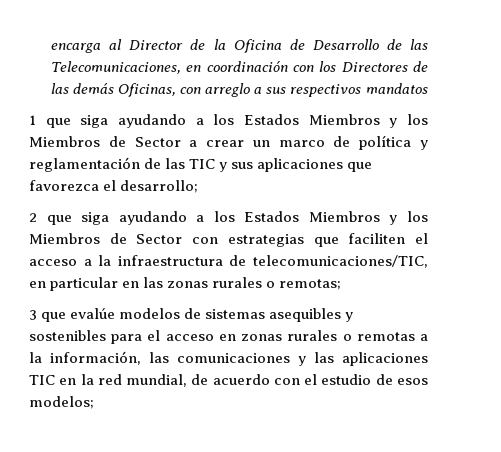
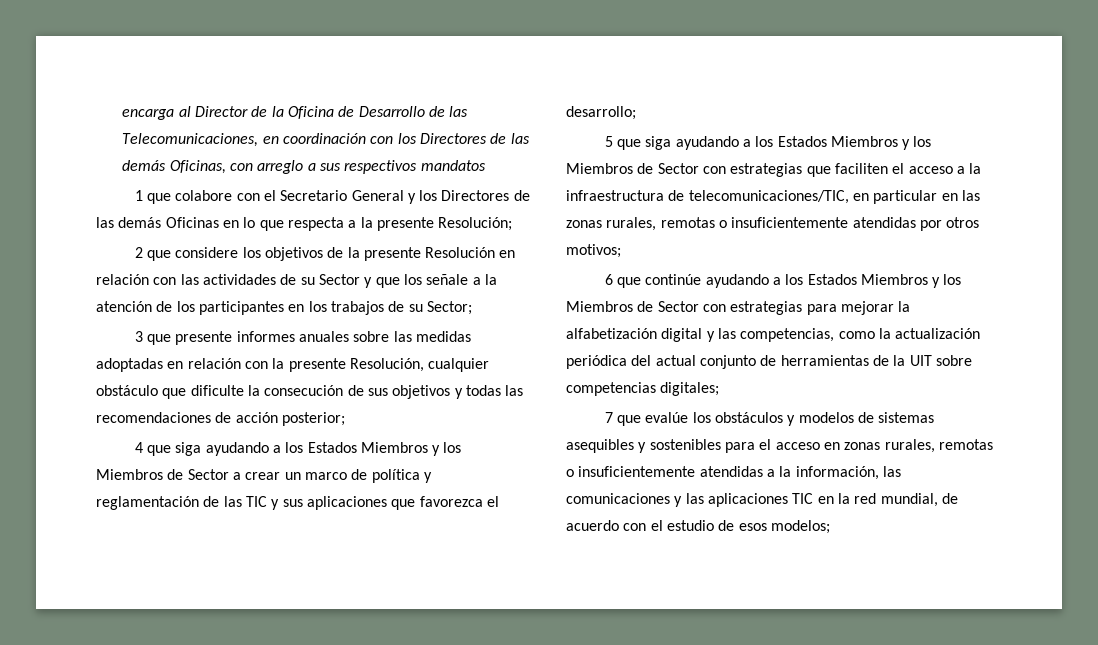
(71, 123) none -> [175,190,530,204] [96,217,513,231] [134,247,516,261] [96,274,497,288] [96,301,472,315] [134,331,471,345] [96,358,490,372] [96,385,524,399] [96,412,345,426] [134,442,171,456] colabore con el Secretario General y los Directores de las demás Oficinas en lo que respecta a la presente Resolución; // 2 que considere los objetivos de la presente Resolución en relación con las actividades de su Sector y que los señale a la atención de los participantes en los trabajos de su Sector; // 3 que presente informes anuales sobre las medidas adoptadas en relación con la presente Resolución, cualquier obstáculo que dificulte la consecución de sus objetivos y todas las recomendaciones de acción posterior; // 4 que
[29,213,37,222] 2 -> [604,136,613,147] 5
[212,277,342,290] [29,308,116,322] rurales o remotas; // 3 que evalúe -> [606,217,980,231] [566,244,621,258] [604,274,962,288] [566,301,911,315] [566,328,981,342] [566,355,972,369] [566,382,720,396] [604,412,796,426] rurales, remotas o insuficientemente atendidas por otros motivos; // 6 que continúe ayudando a los Estados Miembros y los Miembros de Sector con estrategias para mejorar la alfabetización digital y las competencias, como la actualización periódica del actual conjunto de herramientas de la UIT sobre competencias digitales; // 7 que evalúe los obstáculos y
[287,330,415,341] rurales o remotas -> [884,439,993,453] [566,466,763,477] rurales, remotas o insuficientemente atendidas

